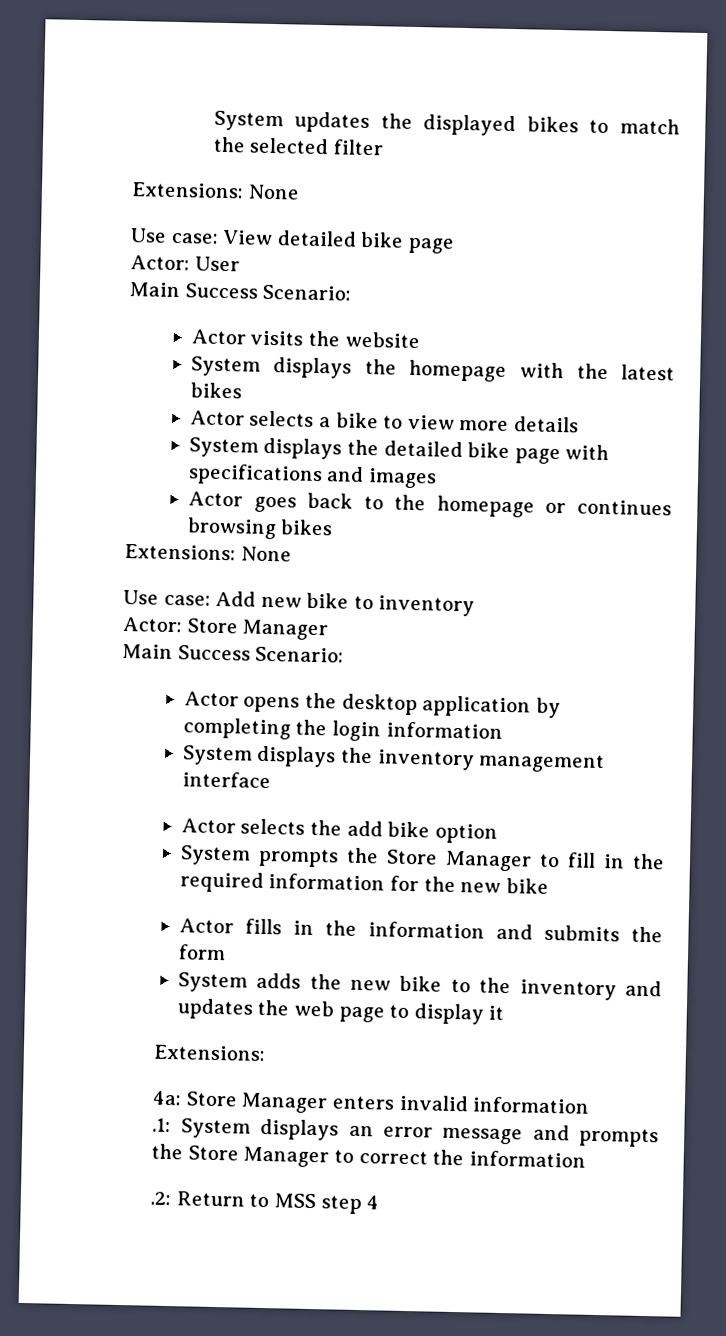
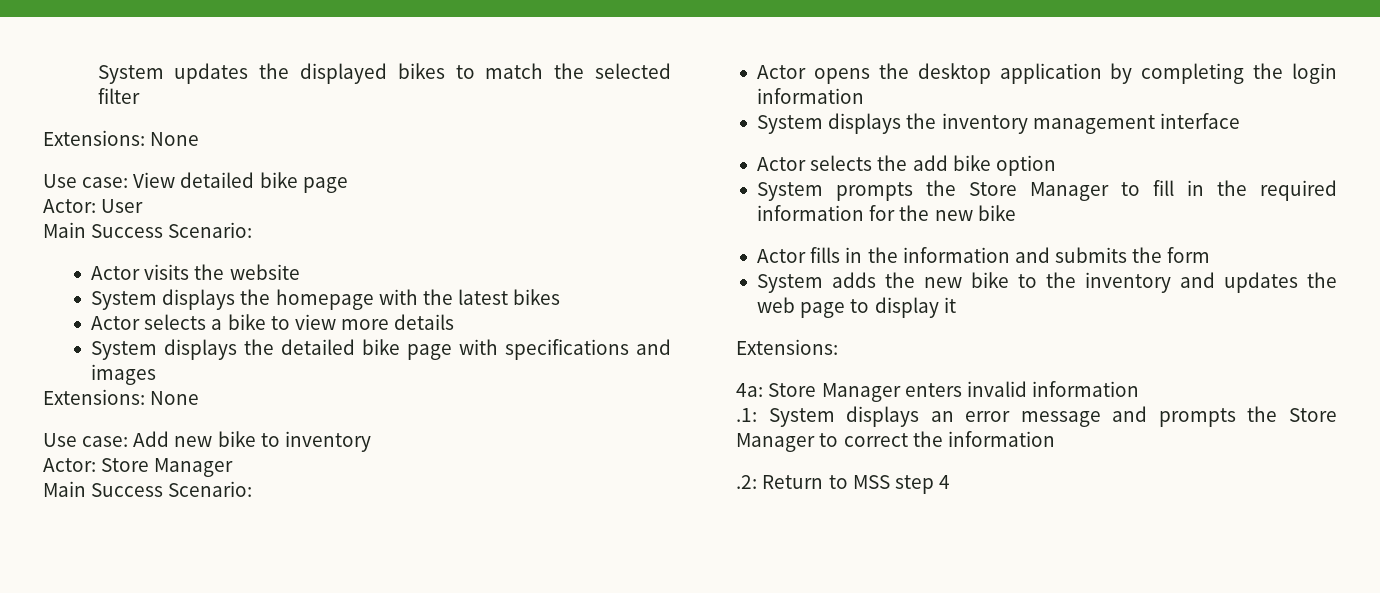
[187,491,672,518] [186,517,334,540] // Actor goes back to the homepage or continues browsing bikes -> (157, 374) none

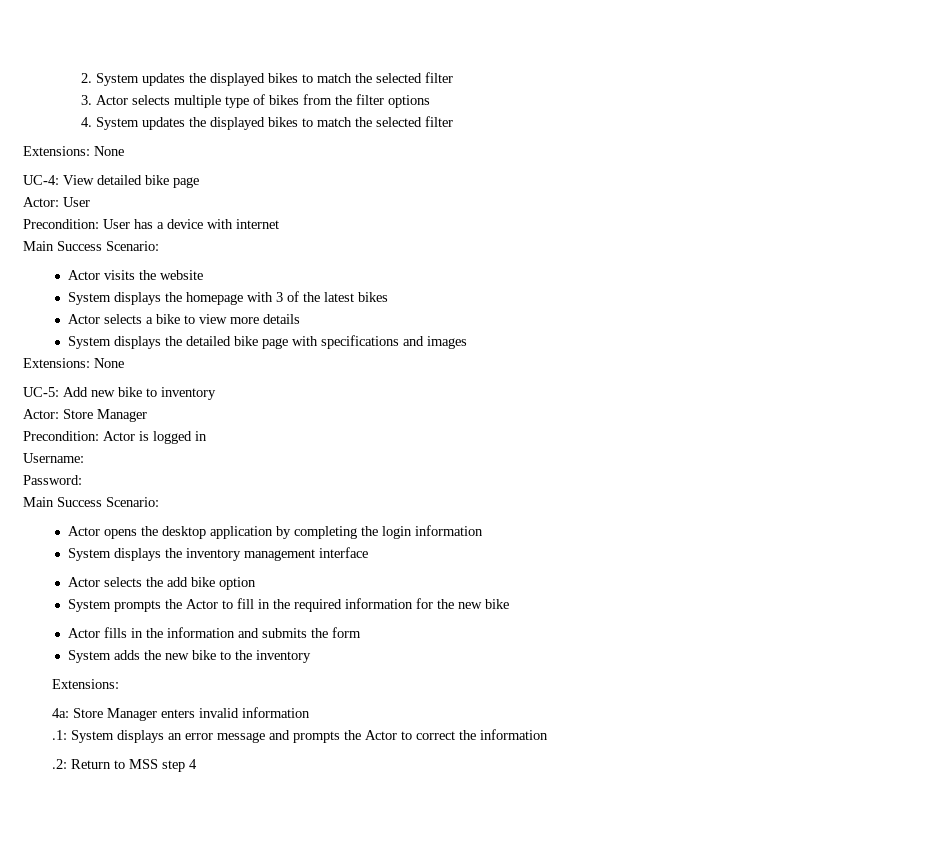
(97, 74) none -> [80,72,453,86] [80,94,430,108] [80,117,92,127] 2. System updates the displayed bikes to match the selected filter // 3. Actor selects multiple type of bikes from the filter options // 4.
[43,174,129,188] Use case: -> [23,175,59,185] UC-4:
(144, 206) none -> [23,219,279,229] // Precondition: User has a device with internet
(418, 297) none -> [275,291,299,302] 3 of
[43,433,129,447] Use case: -> [23,387,59,397] UC-5:
(234, 467) none -> [23,431,207,444] [23,453,84,463] [23,475,82,485] // Precondition: Actor is logged in // Username: // Password:
[969,182,1110,201] Store Manager -> [185,599,218,609] Actor
[1180,272,1338,293] [757,297,956,318] and updates the web page to display it -> (311, 656) none
[1289,408,1337,422] [736,433,816,452] Store Manager -> [364,730,397,740] Actor

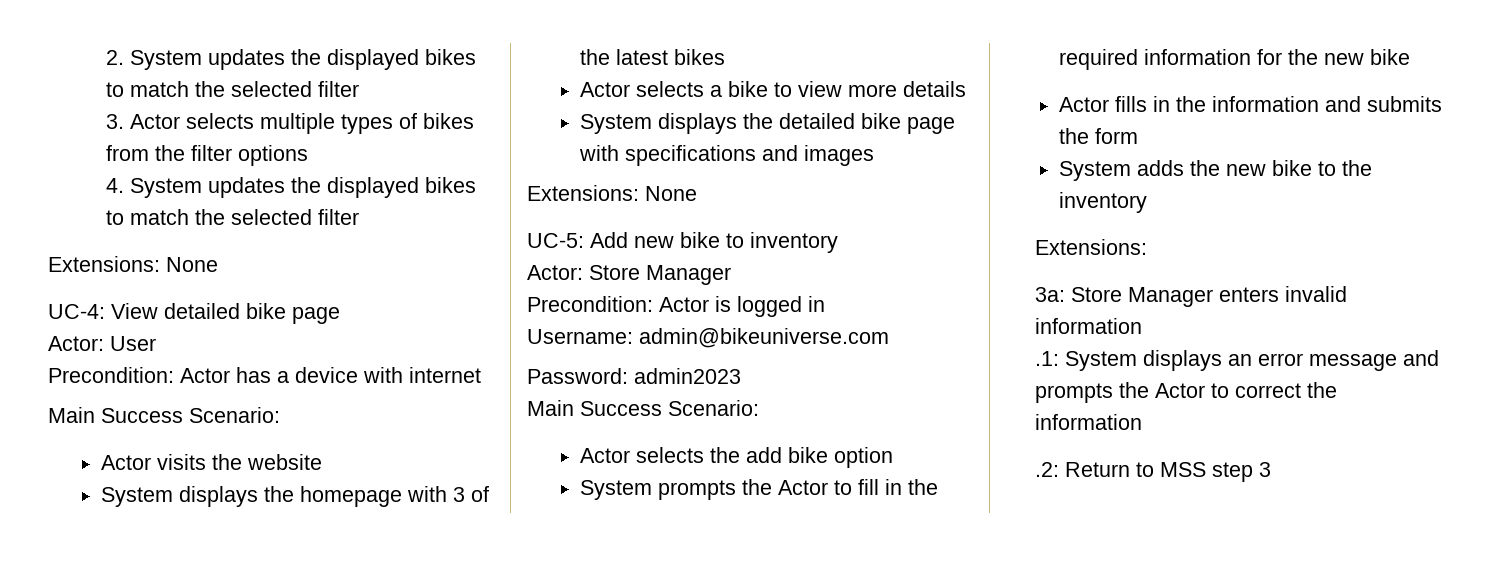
[224,96,249,108] type -> [341,114,394,134] types
[103,219,130,229] User -> [180,368,230,383] Actor
(84, 458) none -> [639,328,889,348] admin@bikeuniverse.com
[23,497,159,507] [67,525,483,539] [67,547,368,561] // Main Success Scenario: // Actor opens the desktop application by completing the login information // System displays the inventory management interface -> [634,368,741,384] [527,400,759,416] admin2023 // Main Success Scenario:
[51,708,69,718] 4a: -> [1035,287,1066,302] 3a:
[188,759,197,769] 4 -> [1259,462,1272,477] 3

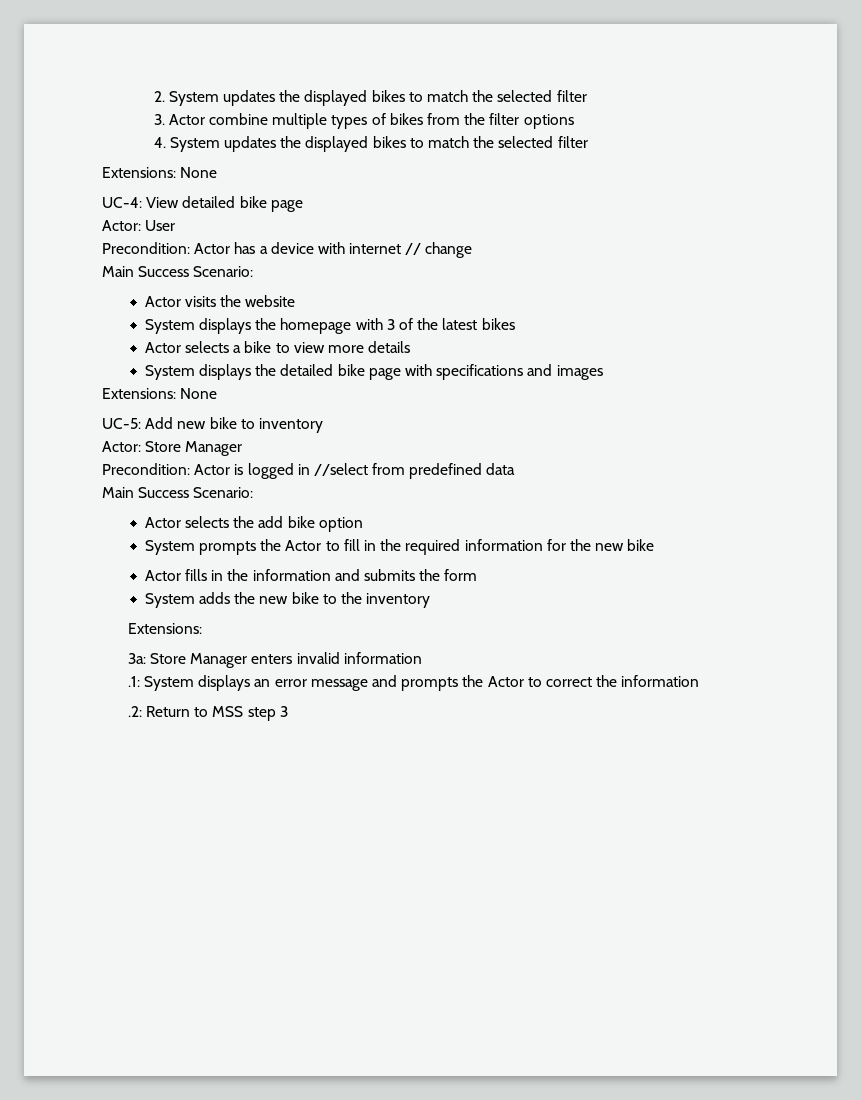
[186,113,255,129] selects -> [209,113,269,125] combine
(481, 375) none -> [405,242,473,258] // change
[527,328,889,348] [527,368,741,384] // Username: admin@bikeuniverse.com // Password: admin2023 -> [313,463,516,479] //select from predefined data

